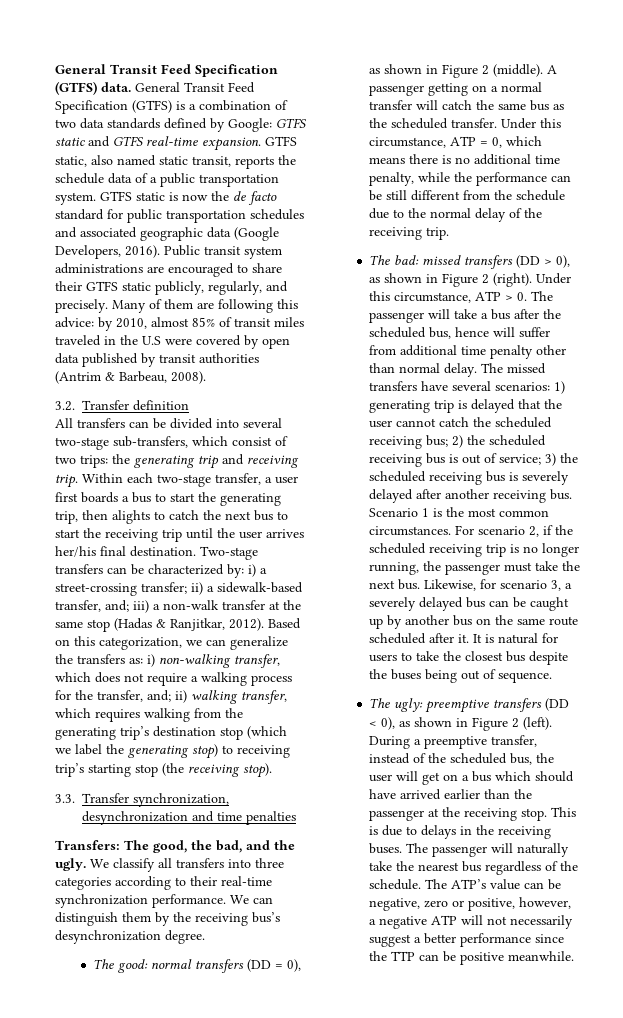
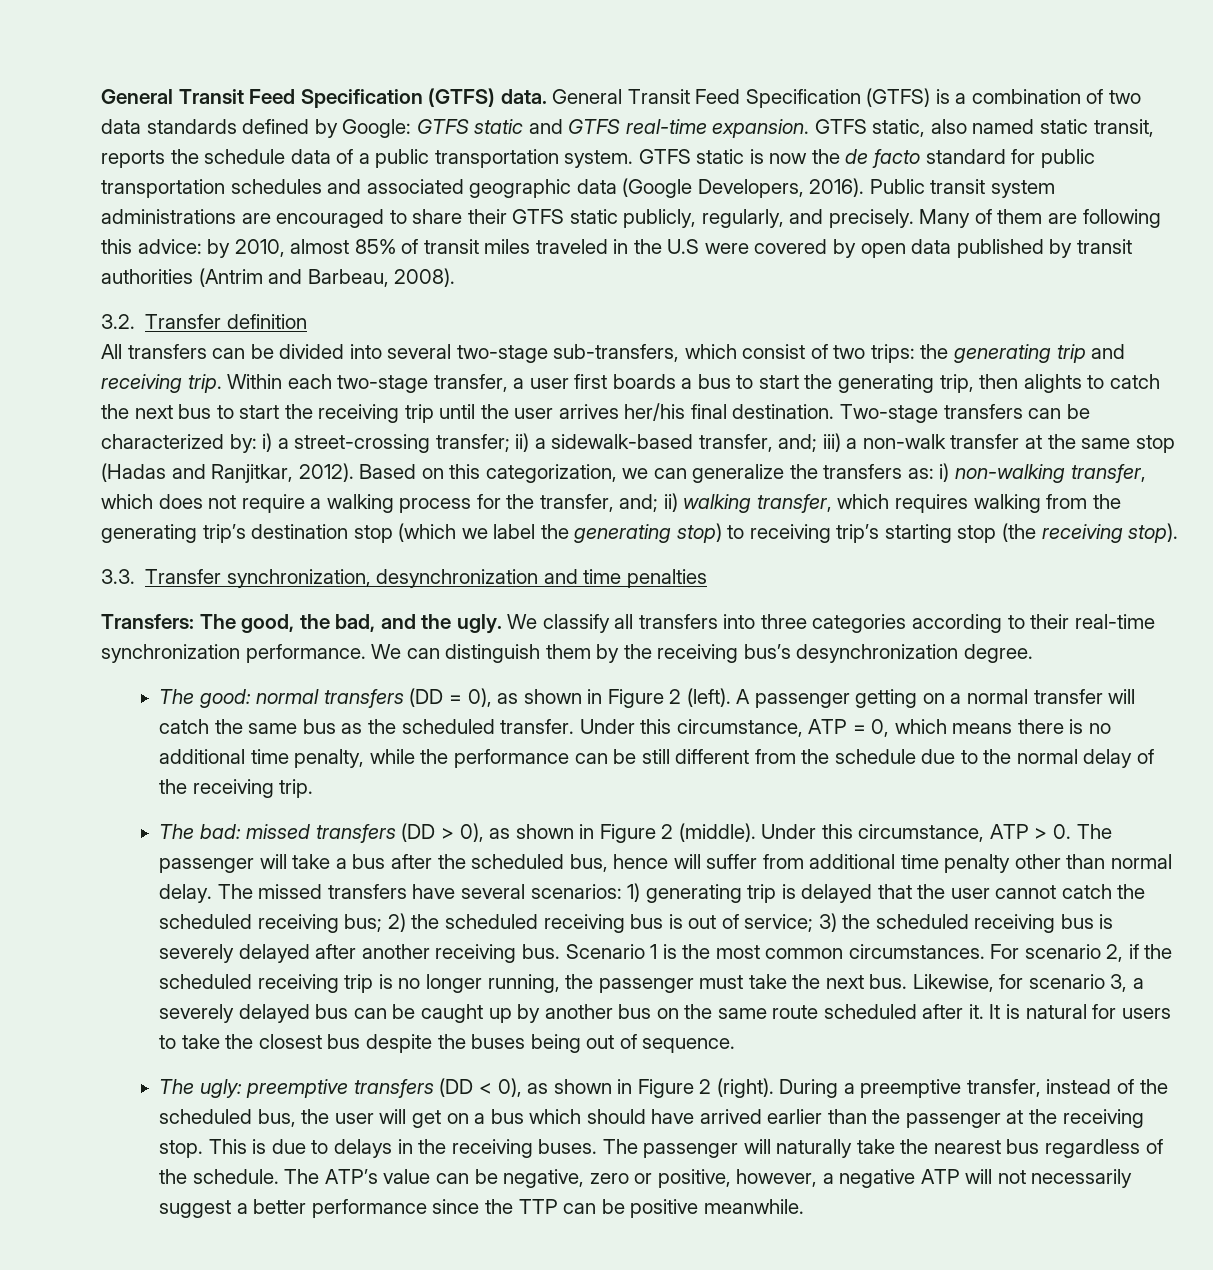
[105,372,115,381] & -> [268,269,303,284] and
[156,619,166,628] & -> [171,464,206,479] and
[493,64,544,77] (middle). -> [686,688,731,707] (left).
[493,273,533,287] (right). -> [678,823,756,842] (middle).
[523,717,553,730] (left). -> [716,1078,774,1098] (right).

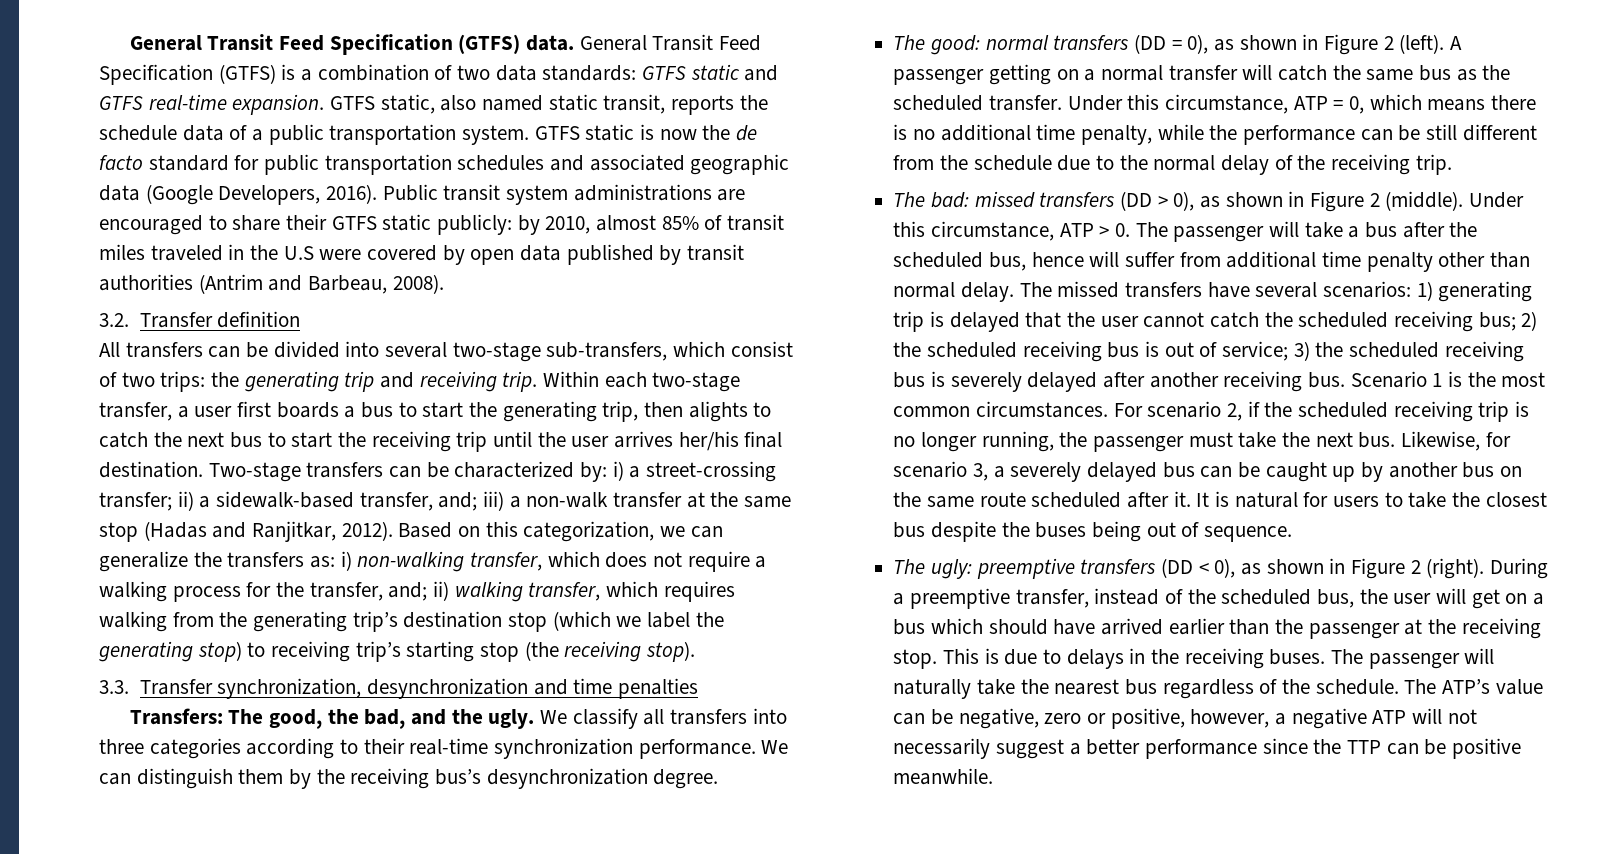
[146,119,412,138] standards defined by Google: -> [542,65,637,81] standards:
[623,209,1161,228] [101,239,202,254] publicly, regularly, and precisely. Many of them are following this advice: -> [437,214,513,235] publicly:

